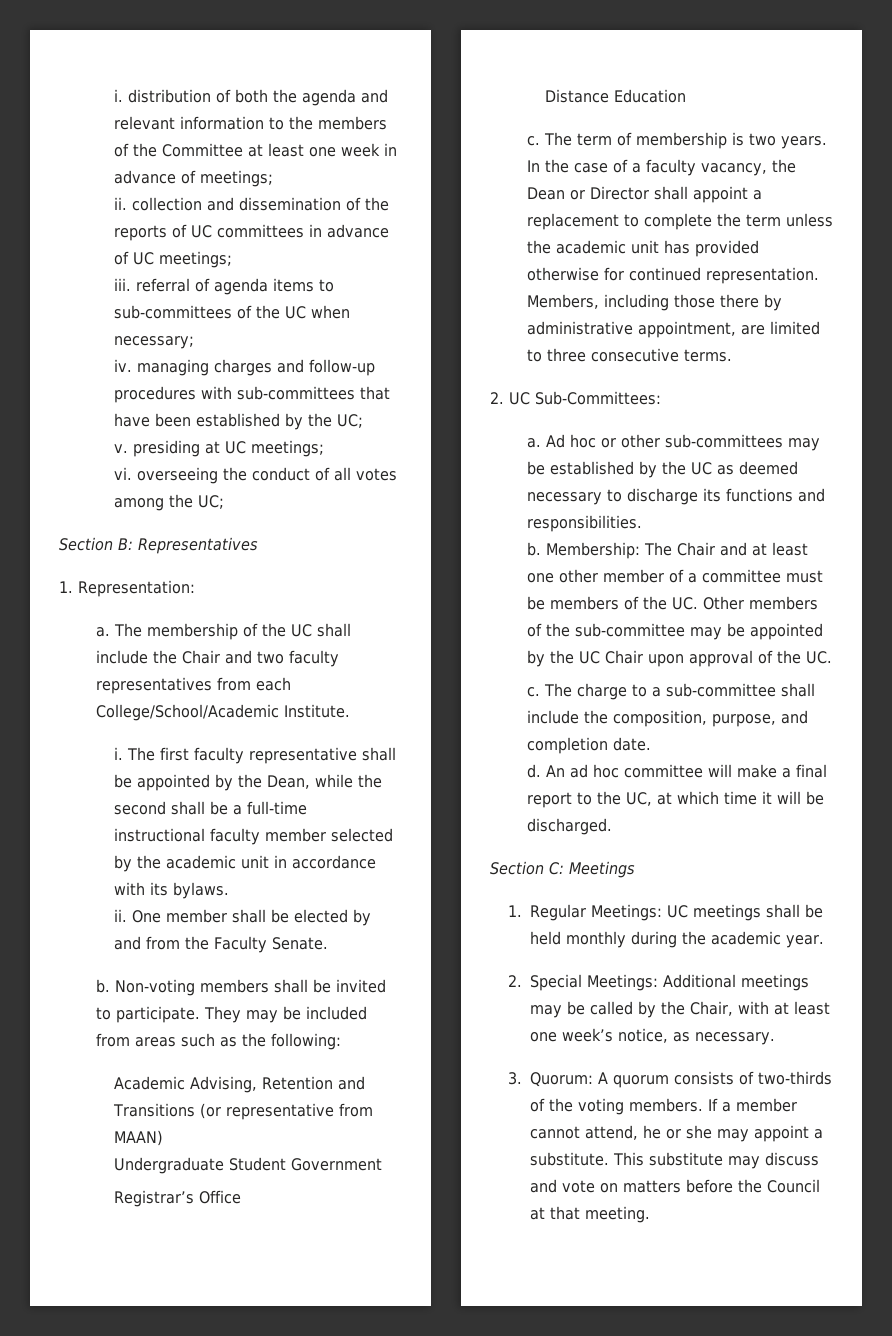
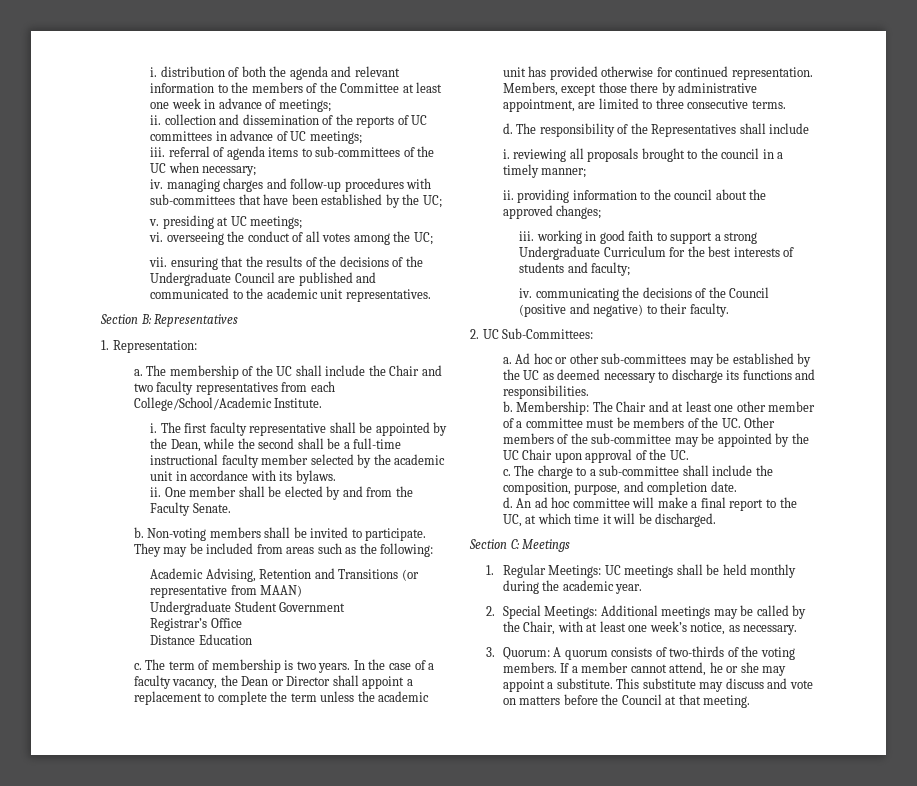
(225, 502) none -> [149,256,423,270] [150,272,377,286] [150,288,431,302] // vii. ensuring that the results of the decisions of the Undergraduate Council are published and communicated to the academic unit representatives.
[603,294,669,311] including -> [561,84,597,96] except
(732, 355) none -> [502,123,810,137] [502,148,784,162] [502,164,587,178] [502,189,767,203] [502,205,602,219] [519,230,758,244] [519,246,795,260] [519,262,631,276] [519,287,770,301] [519,303,729,317] // d. The responsibility of the Representatives shall include // i. reviewing all proposals brought to the council in a timely manner; // ii. providing information to the council about the approved changes; // iii. working in good faith to support a strong Undergraduate Curriculum for the best interests of students and faculty; // iv. communicating the decisions of the Council (positive and negative) to their faculty.

